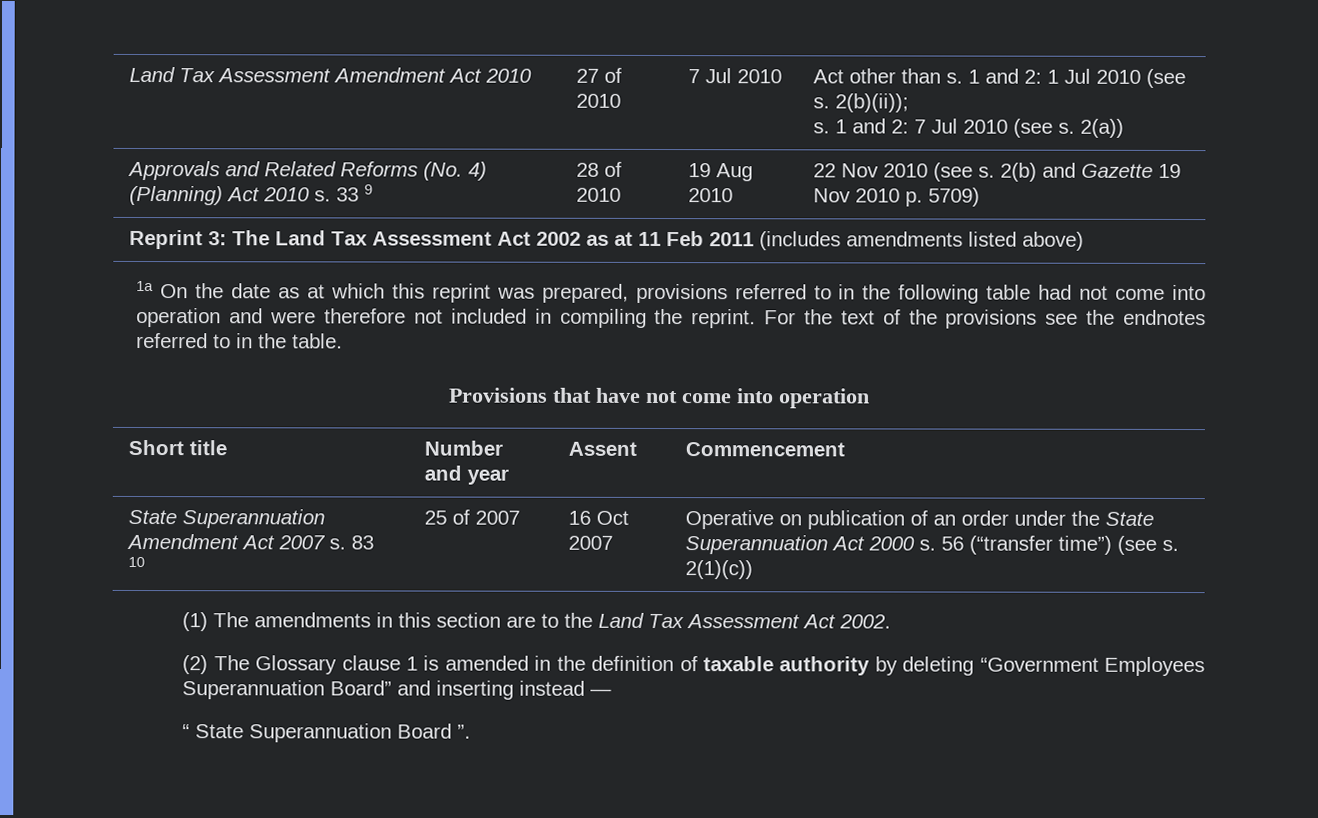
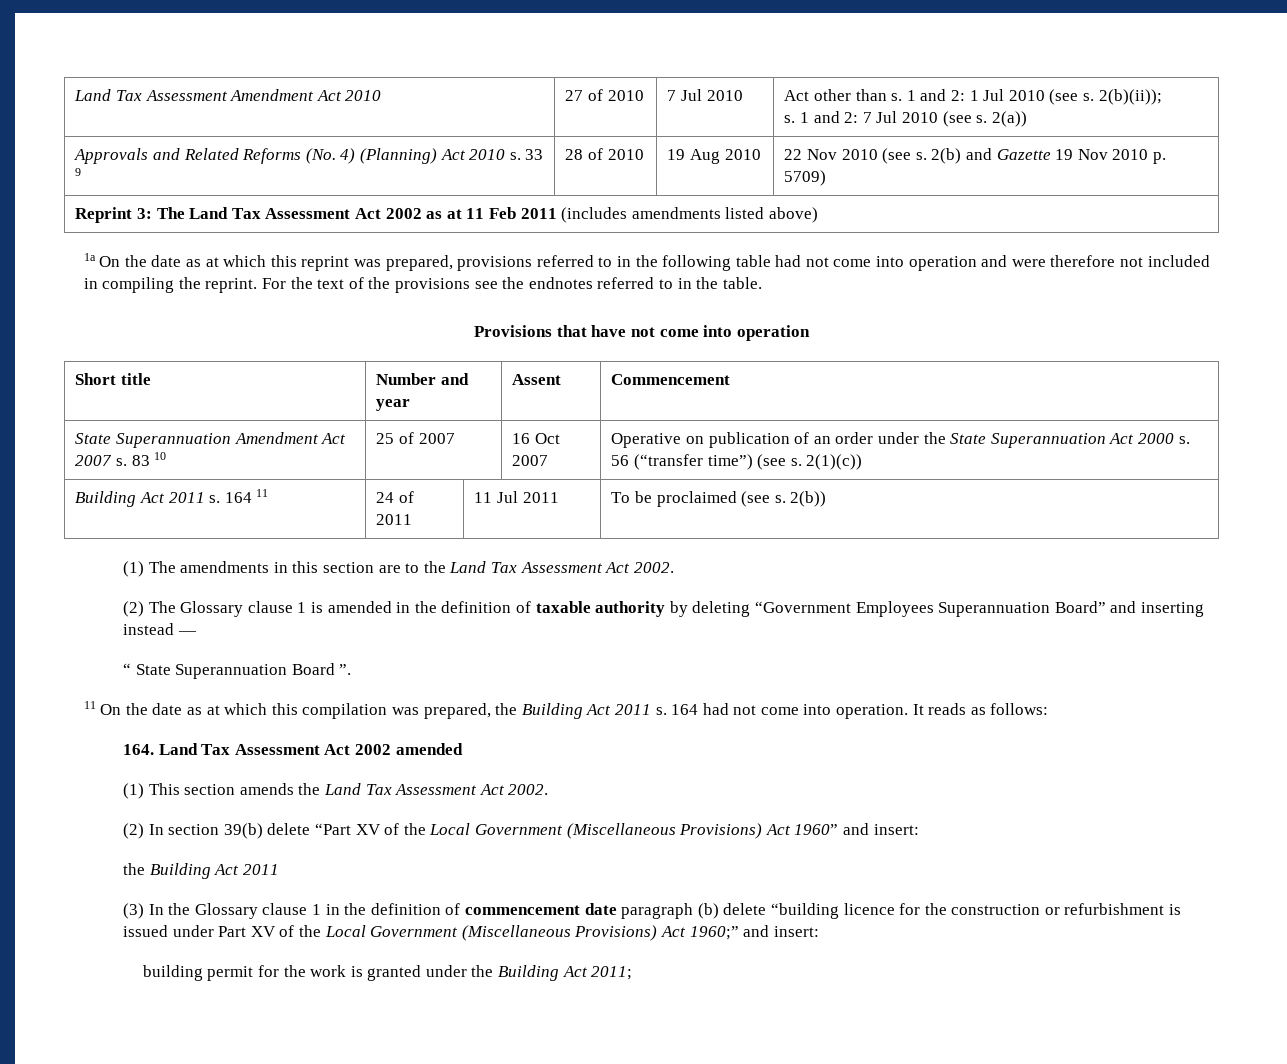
(753, 570) none -> [75,489,269,507] [376,491,415,503] [376,514,413,525] [474,491,559,503] [611,491,827,507] // Building Act 2011 s. 164 11 | 24 of 2011 | 11 Jul 2011 | To be proclaimed (see s. 2(b))
(472, 731) none -> [83,701,1049,719] [123,743,463,755] [123,783,549,799] [123,823,919,839] [123,863,279,879] [123,903,1182,919] [123,925,819,941] [142,965,633,981] // 11 On the date as at which this compilation was prepared, the Building Act 2011 s. 164 had not come into operation. It reads as follows: // 164. Land Tax Assessment Act 2002 amended // (1) This section amends the Land Tax Assessment Act 2002. // (2) In section 39(b) delete “Part XV of the Local Government (Miscellaneous Provisions) Act 1960” and insert: // the Building Act 2011 // (3) In the Glossary clause 1 in the definition of commencement date paragraph (b) delete “building licence for the construction or refurbishment is issued under Part XV of the Local Government (Miscellaneous Provisions) Act 1960;” and insert: // building permit for the work is granted under the Building Act 2011;

